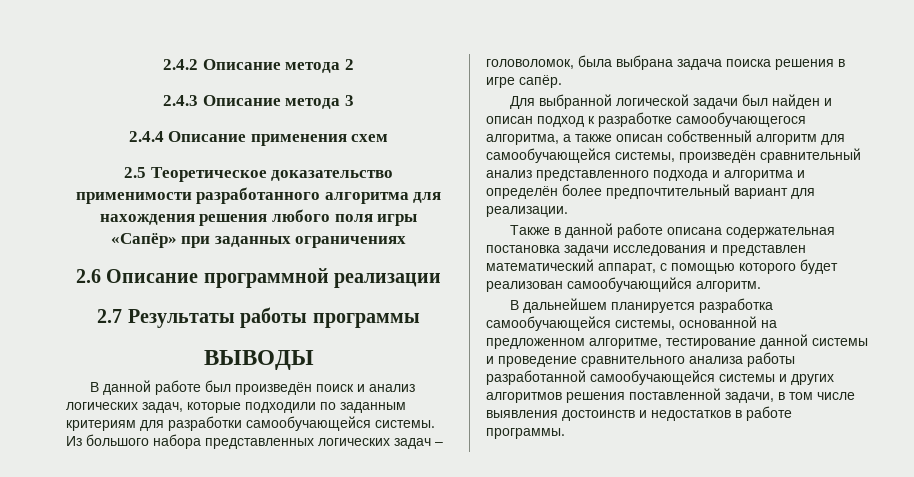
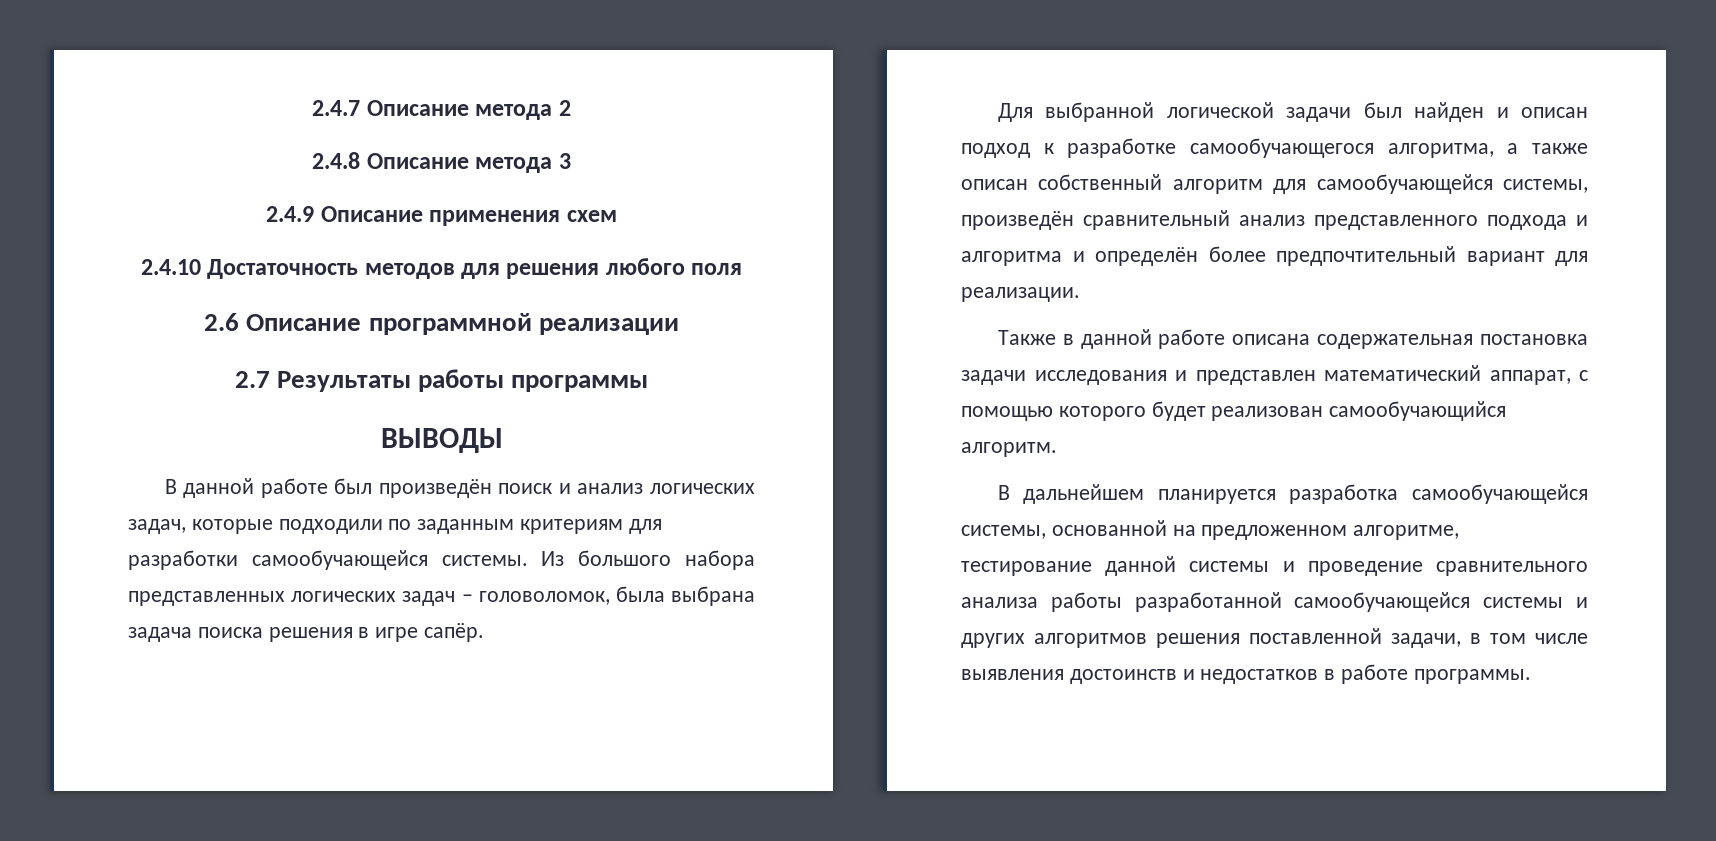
[163,59,199,70] 2.4.2 -> [312,100,361,116] 2.4.7
[163,95,199,106] 2.4.3 -> [312,152,361,169] 2.4.8
[128,131,164,142] 2.4.4 -> [266,206,315,222] 2.4.9
[123,167,394,182] [75,187,442,204] [99,209,418,226] [110,233,407,248] 2.5 Теоретическое доказательство применимости разработанного алгоритма для нахождения решения любого поля игры «Сапёр» при заданных ограничениях -> [140,258,743,279] 2.4.10 Достаточность методов для решения любого поля

